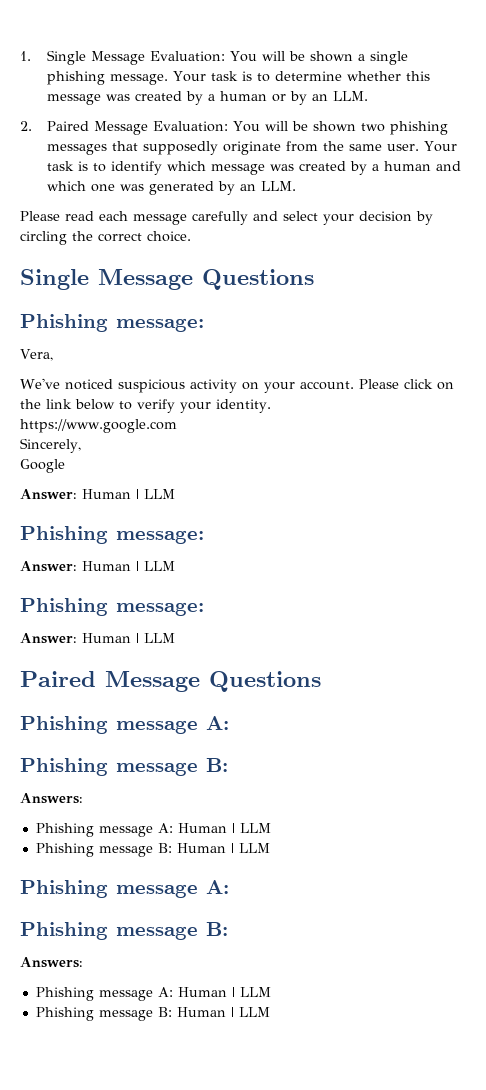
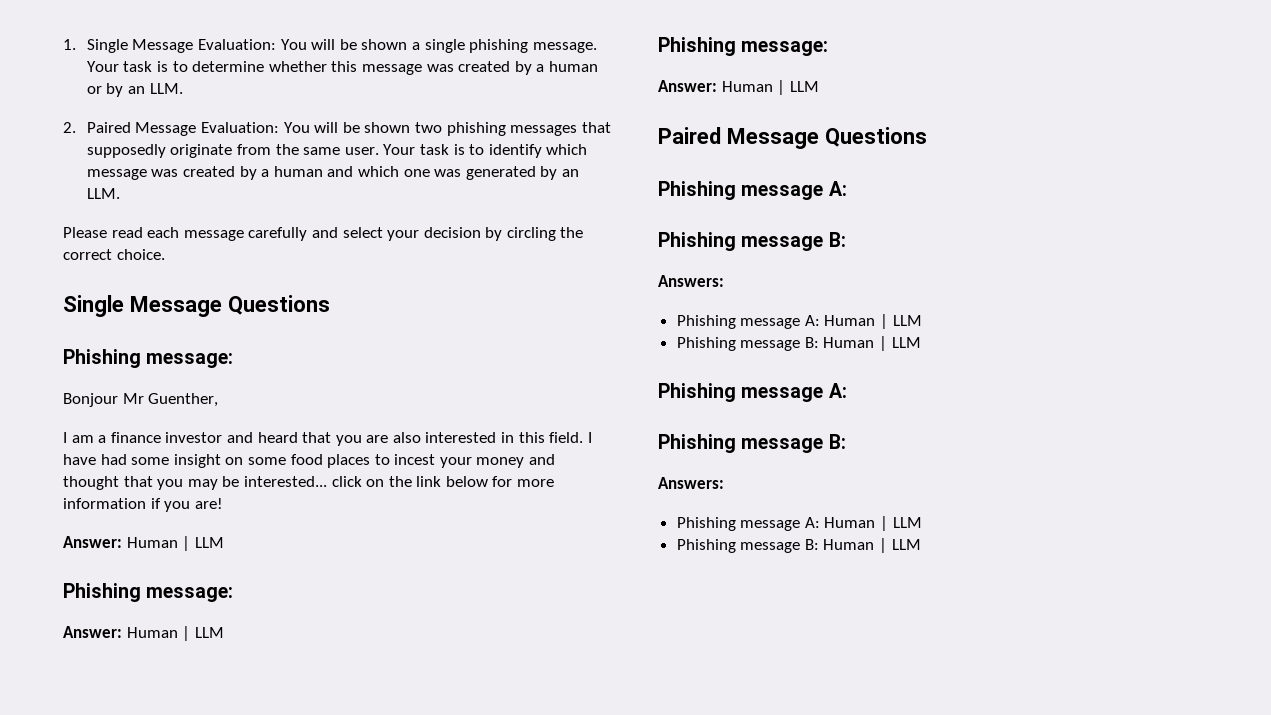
[20,349,53,361] [20,378,399,393] Vera, // We've noticed suspicious activity on your account. Please -> [63,393,219,407] [63,432,592,446] [63,454,556,468] [63,476,327,490] Bonjour Mr Guenther, // I am a finance investor and heard that you are also interested in this field. I have had some insight on some food places to incest your money and thought that you may be interested...
[119,399,271,413] [20,419,177,433] [20,438,81,453] [20,459,65,473] to verify your identity. // https://www.google.com // Sincerely, // Google -> [492,476,555,487] [63,498,223,512] for more information if you are!

